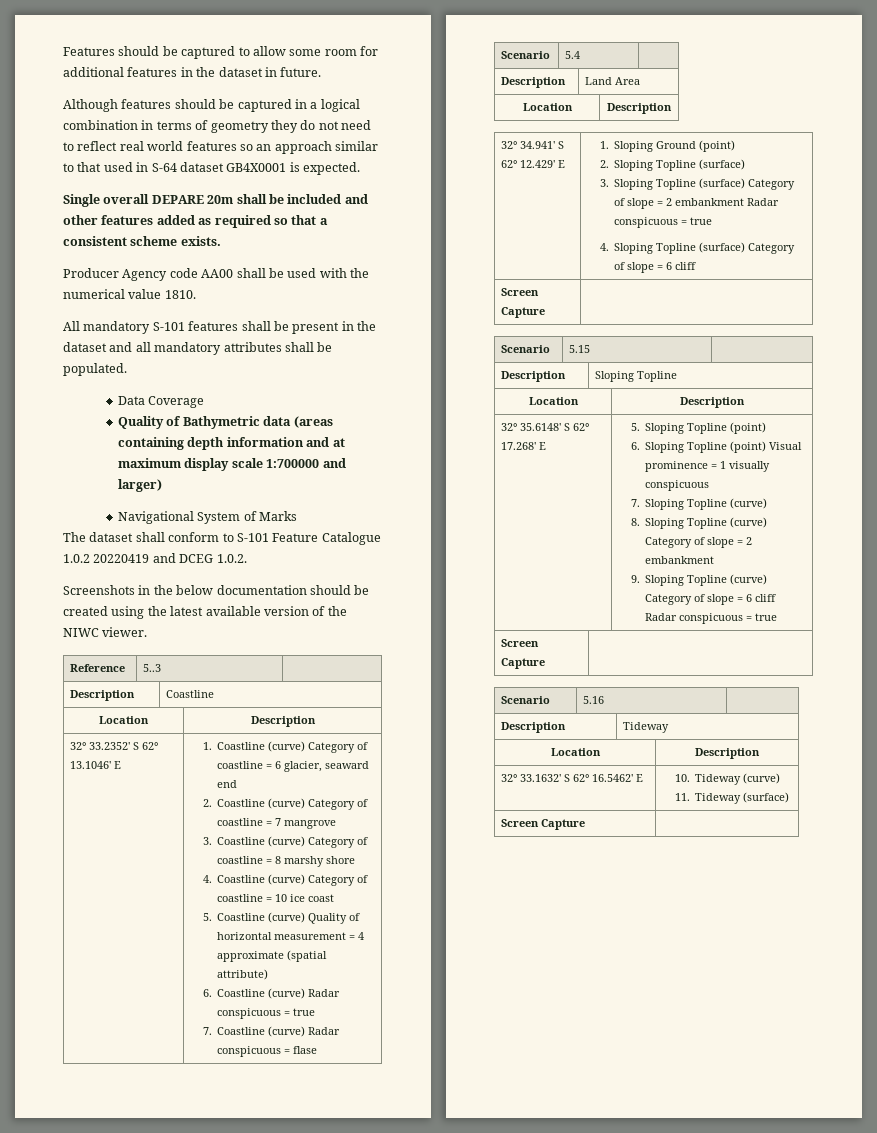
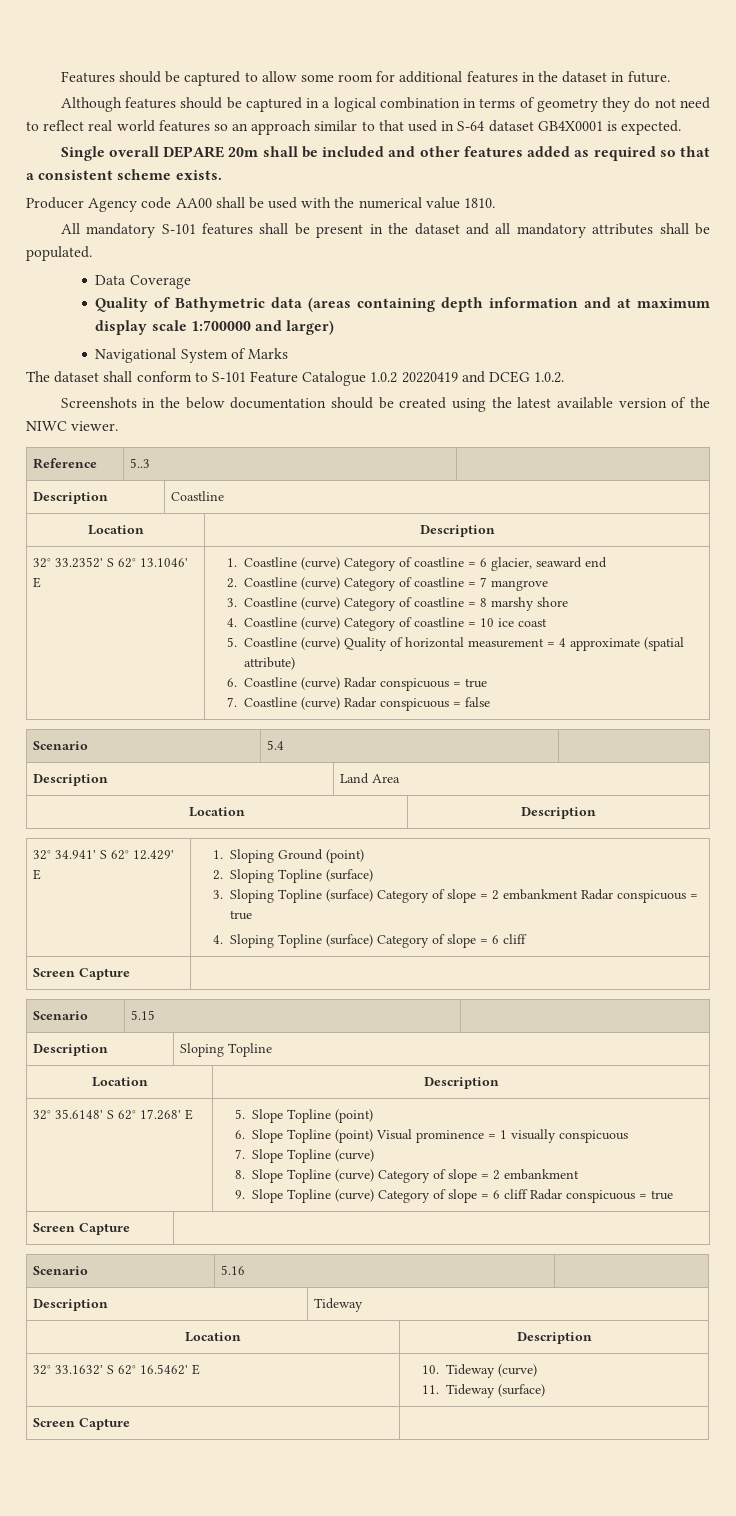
[293,1046,318,1054] flase -> [464,697,490,707] false
[645,423,685,434] Sloping -> [251,1109,283,1123] Slope
[645,442,685,453] Sloping -> [251,1129,283,1143] Slope
[645,499,685,510] Sloping -> [251,1149,283,1163] Slope
[645,518,685,529] Sloping -> [251,1169,283,1183] Slope
[645,575,685,586] Sloping -> [251,1189,283,1203] Slope

